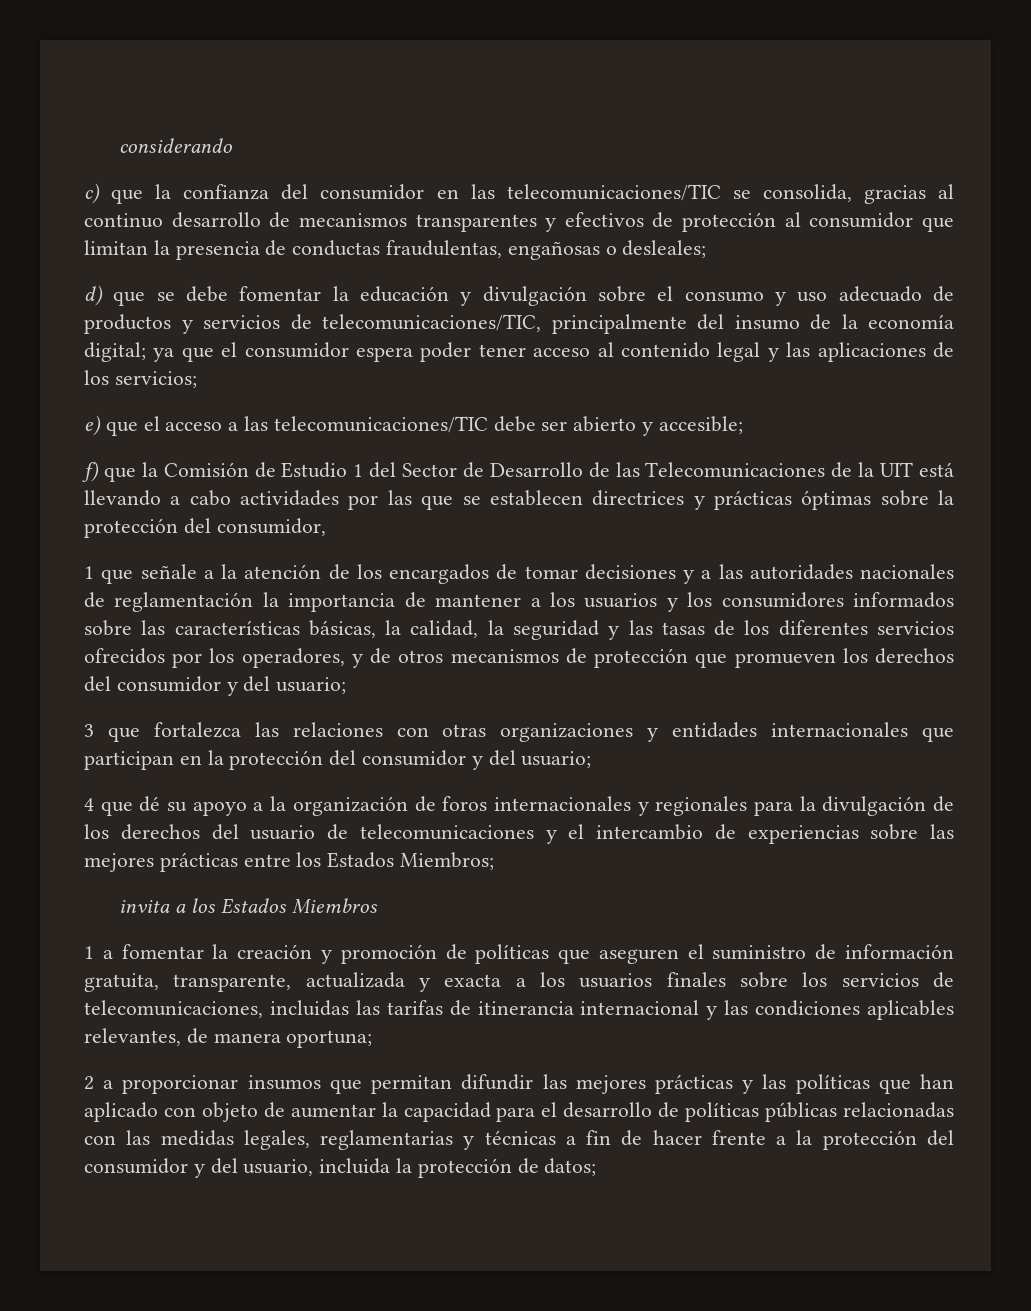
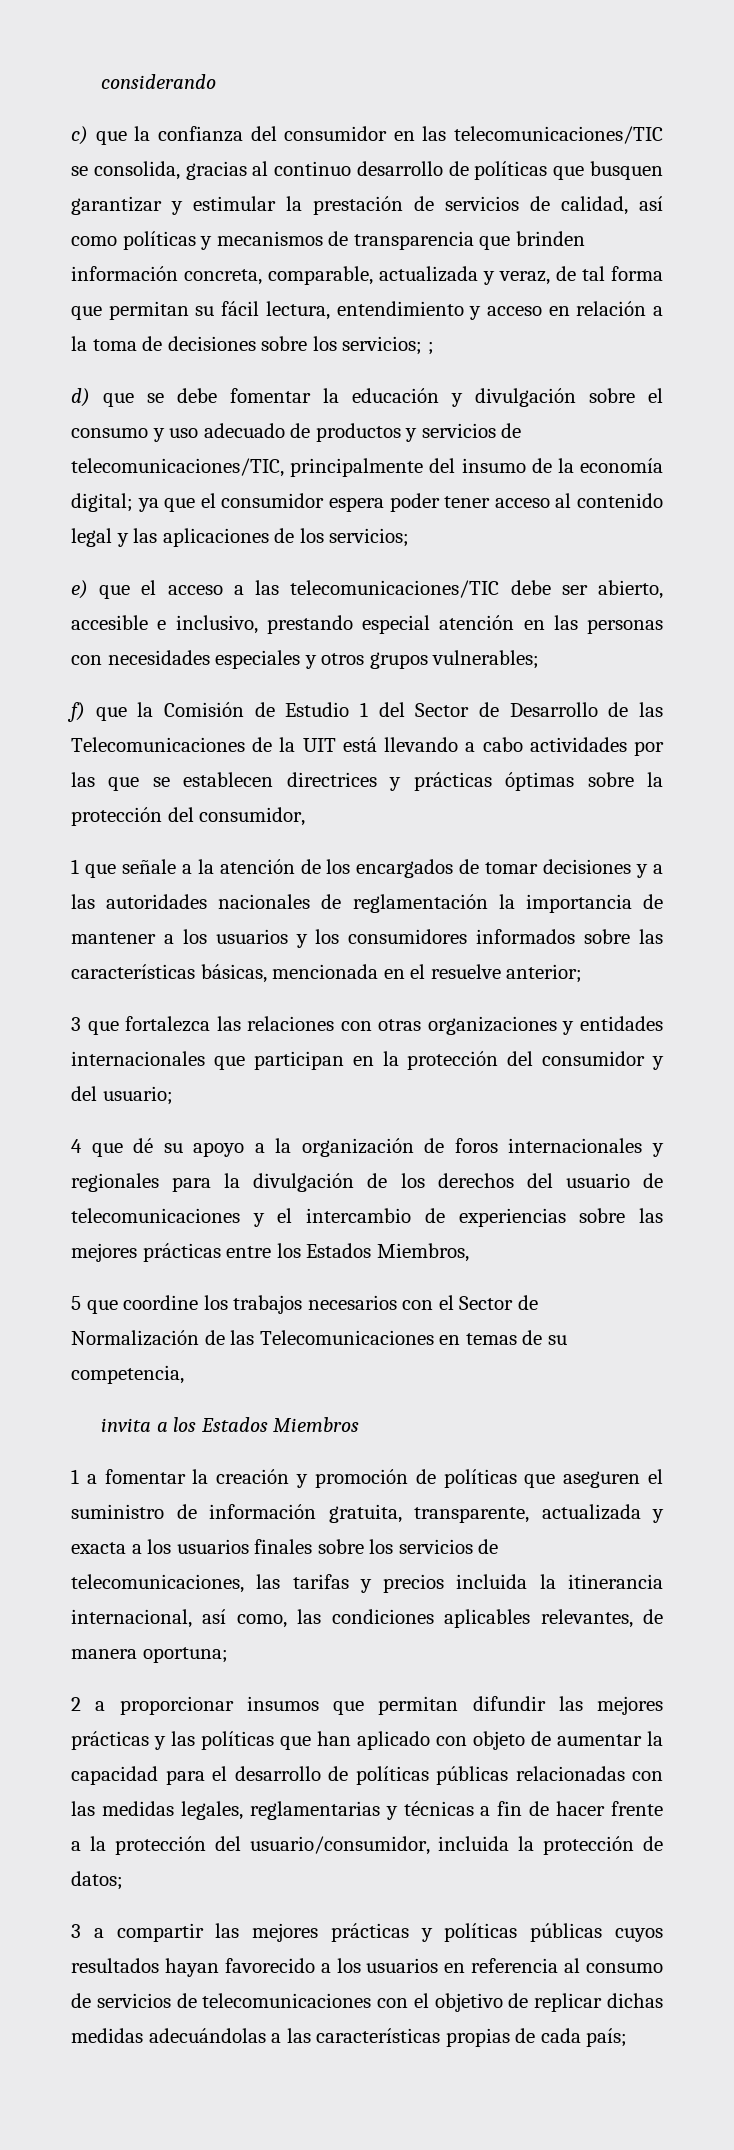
[298,212,954,232] [84,240,707,260] mecanismos transparentes y efectivos de protección al consumidor que limitan la presencia de conductas fraudulentas, engañosas o desleales; -> [474,161,663,180] [71,196,663,215] [71,231,585,250] [71,266,663,285] [71,301,663,320] [71,336,434,355] políticas que busquen garantizar y estimular la prestación de servicios de calidad, así como políticas y mecanismos de transparencia que brinden información concreta, comparable, actualizada y veraz, de tal forma que permitan su fácil lectura, entendimiento y acceso en relación a la toma de decisiones sobre los servicios; ;
[573,416,743,436] abierto y accesible; -> [598,580,663,599] [71,615,663,634] [71,650,540,669] abierto, accesible e inclusivo, prestando especial atención en las personas con necesidades especiales y otros grupos vulnerables;
[385,620,955,640] [84,648,955,668] [84,676,347,696] la calidad, la seguridad y las tasas de los diferentes servicios ofrecidos por los operadores, y de otros mecanismos de protección que promueven los derechos del consumidor y del usuario; -> [272,964,583,983] mencionada en el resuelve anterior;
[400,852,495,870] Miembros; -> [376,1243,469,1262] [71,1295,538,1314] [71,1330,567,1346] [71,1365,184,1384] Miembros, // 5 que coordine los trabajos necesarios con el Sector de Normalización de las Telecomunicaciones en temas de su competencia,
[269,1000,349,1016] incluidas -> (244, 1583) none
[449,1000,718,1020] de itinerancia internacional y -> [359,1574,663,1593] [71,1609,287,1628] y precios incluida la itinerancia internacional, así como,
[84,1158,314,1178] consumidor y del usuario, -> [249,1836,430,1855] usuario/consumidor,
(597, 1167) none -> [71,1923,663,1942] [71,1958,664,1977] [71,1993,663,2012] [71,2028,628,2047] // 3 a compartir las mejores prácticas y políticas públicas cuyos resultados hayan favorecido a los usuarios en referencia al consumo de servicios de telecomunicaciones con el objetivo de replicar dichas medidas adecuándolas a las características propias de cada país;

